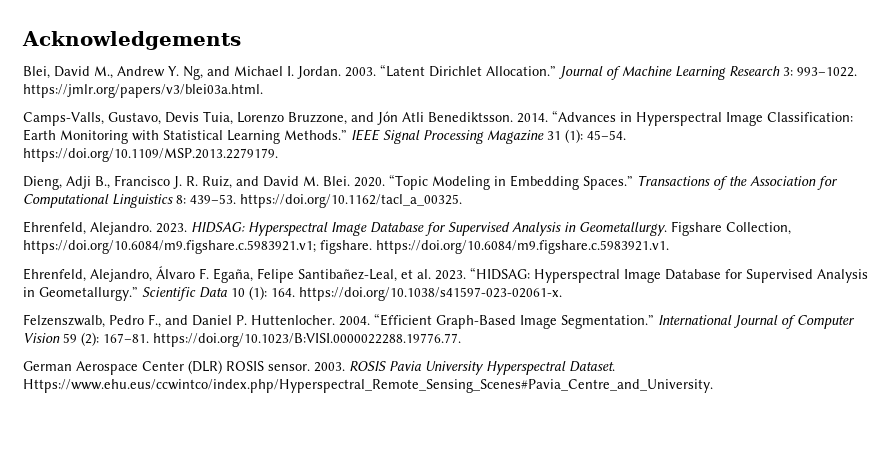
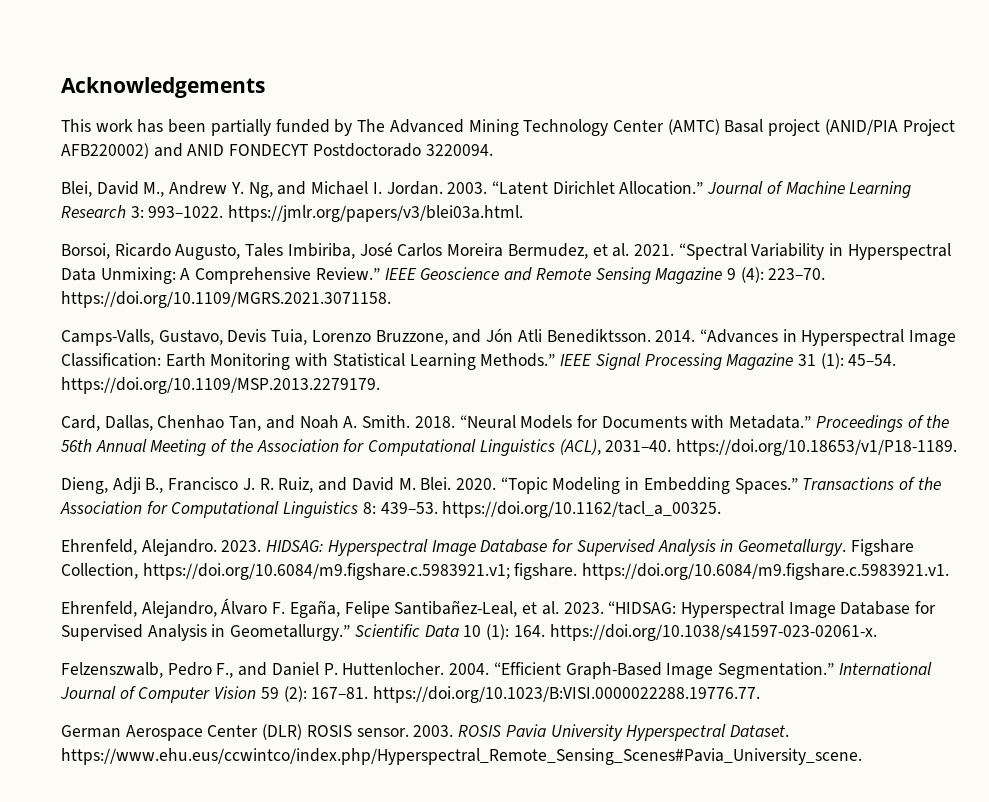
(241, 40) none -> [61,119,955,136] [61,143,493,159] // This work has been partially funded by The Advanced Mining Technology Center (AMTC) Basal project (ANID/PIA Project AFB220002) and ANID FONDECYT Postdoctorado 3220094.
(263, 91) none -> [61,242,951,260] [61,267,826,284] [61,291,391,308] // Borsoi, Ricardo Augusto, Tales Imbiriba, José Carlos Moreira Bermudez, et al. 2021. “Spectral Variability in Hyperspectral Data Unmixing: A Comprehensive Review.” IEEE Geoscience and Remote Sensing Magazine 9 (4): 223–70. https://doi.org/10.1109/MGRS.2021.3071158.
(278, 155) none -> [61,415,950,432] [61,439,957,456] // Card, Dallas, Chenhao Tan, and Noah A. Smith. 2018. “Neural Models for Documents with Metadata.” Proceedings of the 56th Annual Meeting of the Association for Computational Linguistics (ACL), 2031–40. https://doi.org/10.18653/v1/P18-1189.
[23,379,713,393] Https://www.ehu.eus/ccwintco/index.php/Hyperspectral_Remote_Sensing_Scenes#Pavia_Centre_and_University. -> [61,748,862,765] https://www.ehu.eus/ccwintco/index.php/Hyperspectral_Remote_Sensing_Scenes#Pavia_University_scene.

